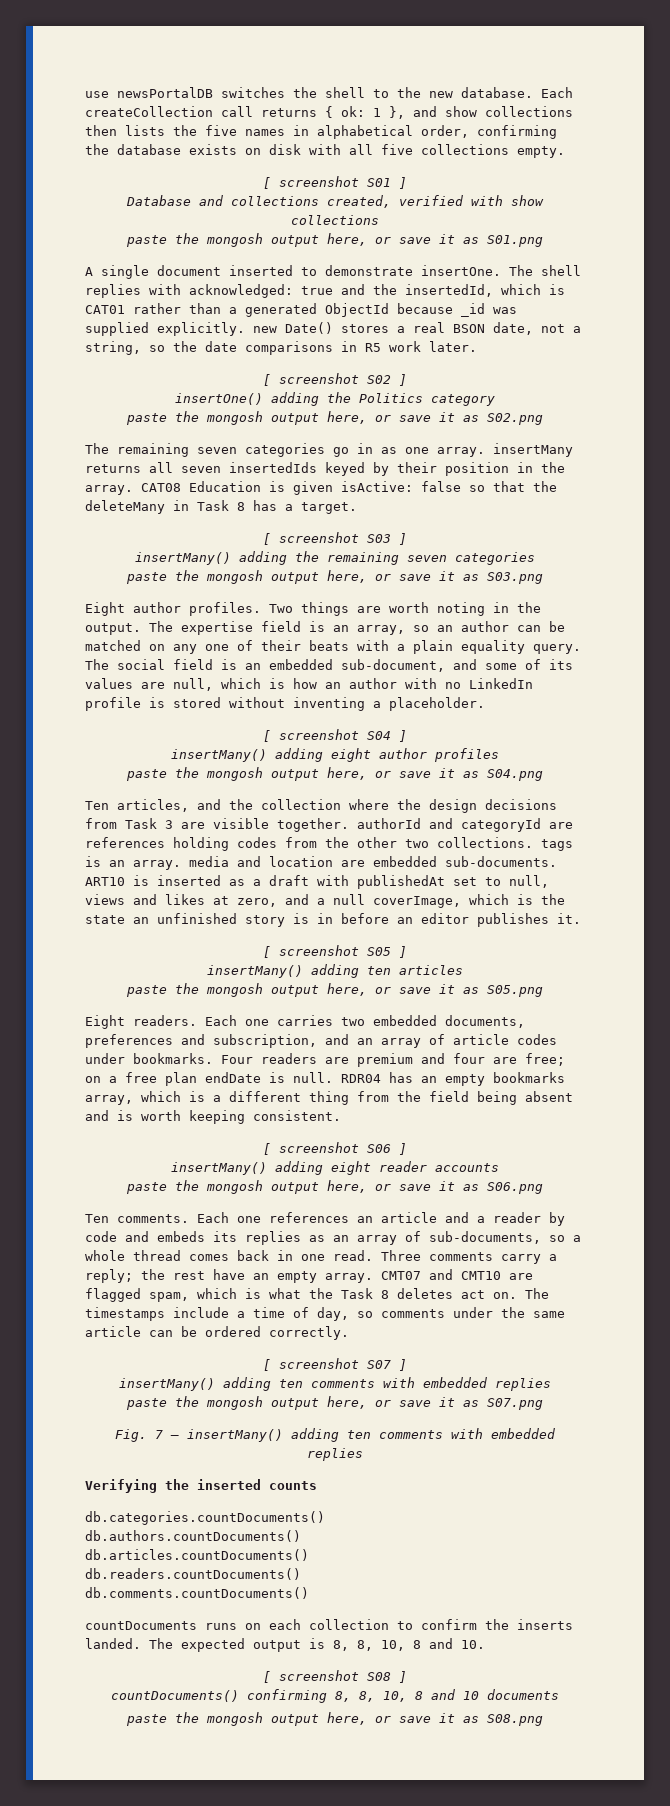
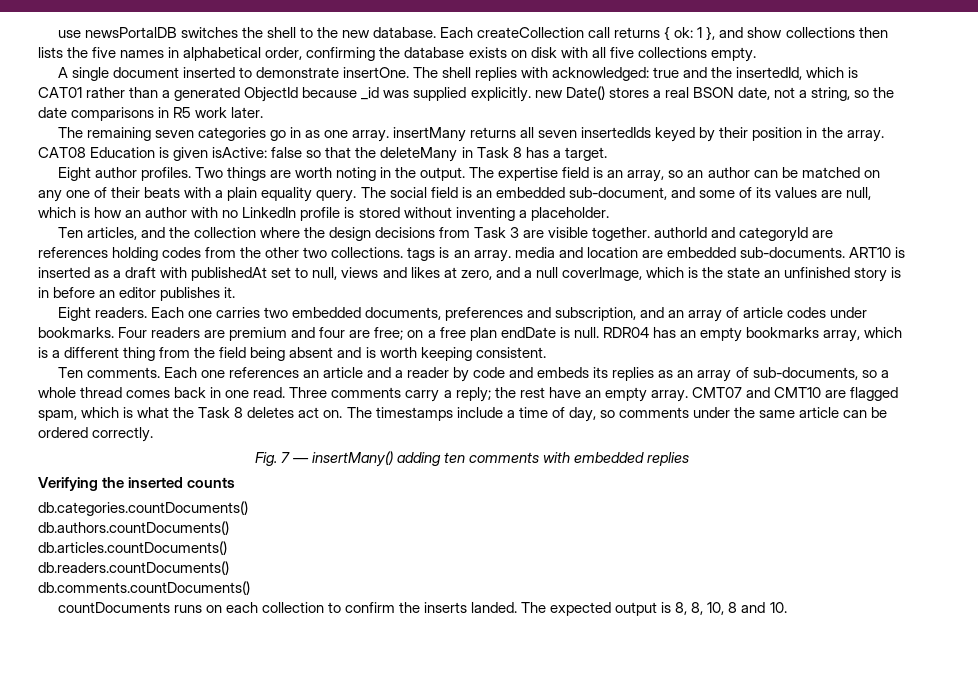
[263,176,407,189] [126,195,544,208] [291,215,379,225] [126,233,543,247] // [ screenshot S01 ] // Database and collections created, verified with show collections // paste the mongosh output here, or save it as S01.png -> (756, 54) none
[263,373,407,386] [175,392,495,406] [126,411,543,425] // [ screenshot S02 ] // insertOne() adding the Politics category // paste the mongosh output here, or save it as S02.png -> (264, 112) none
[263,532,407,545] [135,551,535,565] [126,570,543,584] // [ screenshot S03 ] // insertMany() adding the remaining seven categories // paste the mongosh output here, or save it as S03.png -> (607, 154) none
[263,729,407,742] [171,748,499,762] [126,767,543,781] // [ screenshot S04 ] // insertMany() adding eight author profiles // paste the mongosh output here, or save it as S04.png -> (609, 214) none
[263,945,407,958] [207,964,463,978] [126,983,543,997] // [ screenshot S05 ] // insertMany() adding ten articles // paste the mongosh output here, or save it as S05.png -> (236, 292) none
[263,1142,407,1155] [171,1161,499,1175] [126,1180,543,1194] // [ screenshot S06 ] // insertMany() adding eight reader accounts // paste the mongosh output here, or save it as S06.png -> (546, 352) none
[263,1358,407,1371] [119,1377,551,1391] [126,1396,543,1410] // [ screenshot S07 ] // insertMany() adding ten comments with embedded replies // paste the mongosh output here, or save it as S07.png -> (154, 434) none
[263,1670,407,1683] [111,1689,559,1703] [126,1712,543,1726] // [ screenshot S08 ] // countDocuments() confirming 8, 8, 10, 8 and 10 documents // paste the mongosh output here, or save it as S08.png -> (787, 607) none

